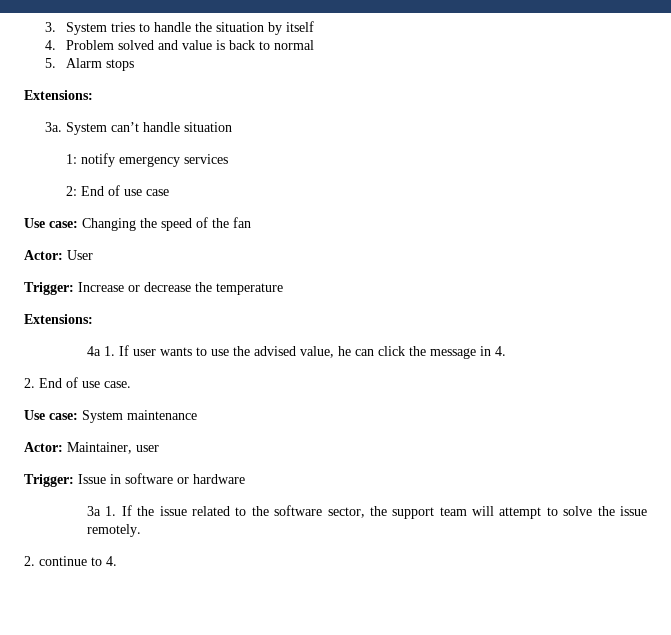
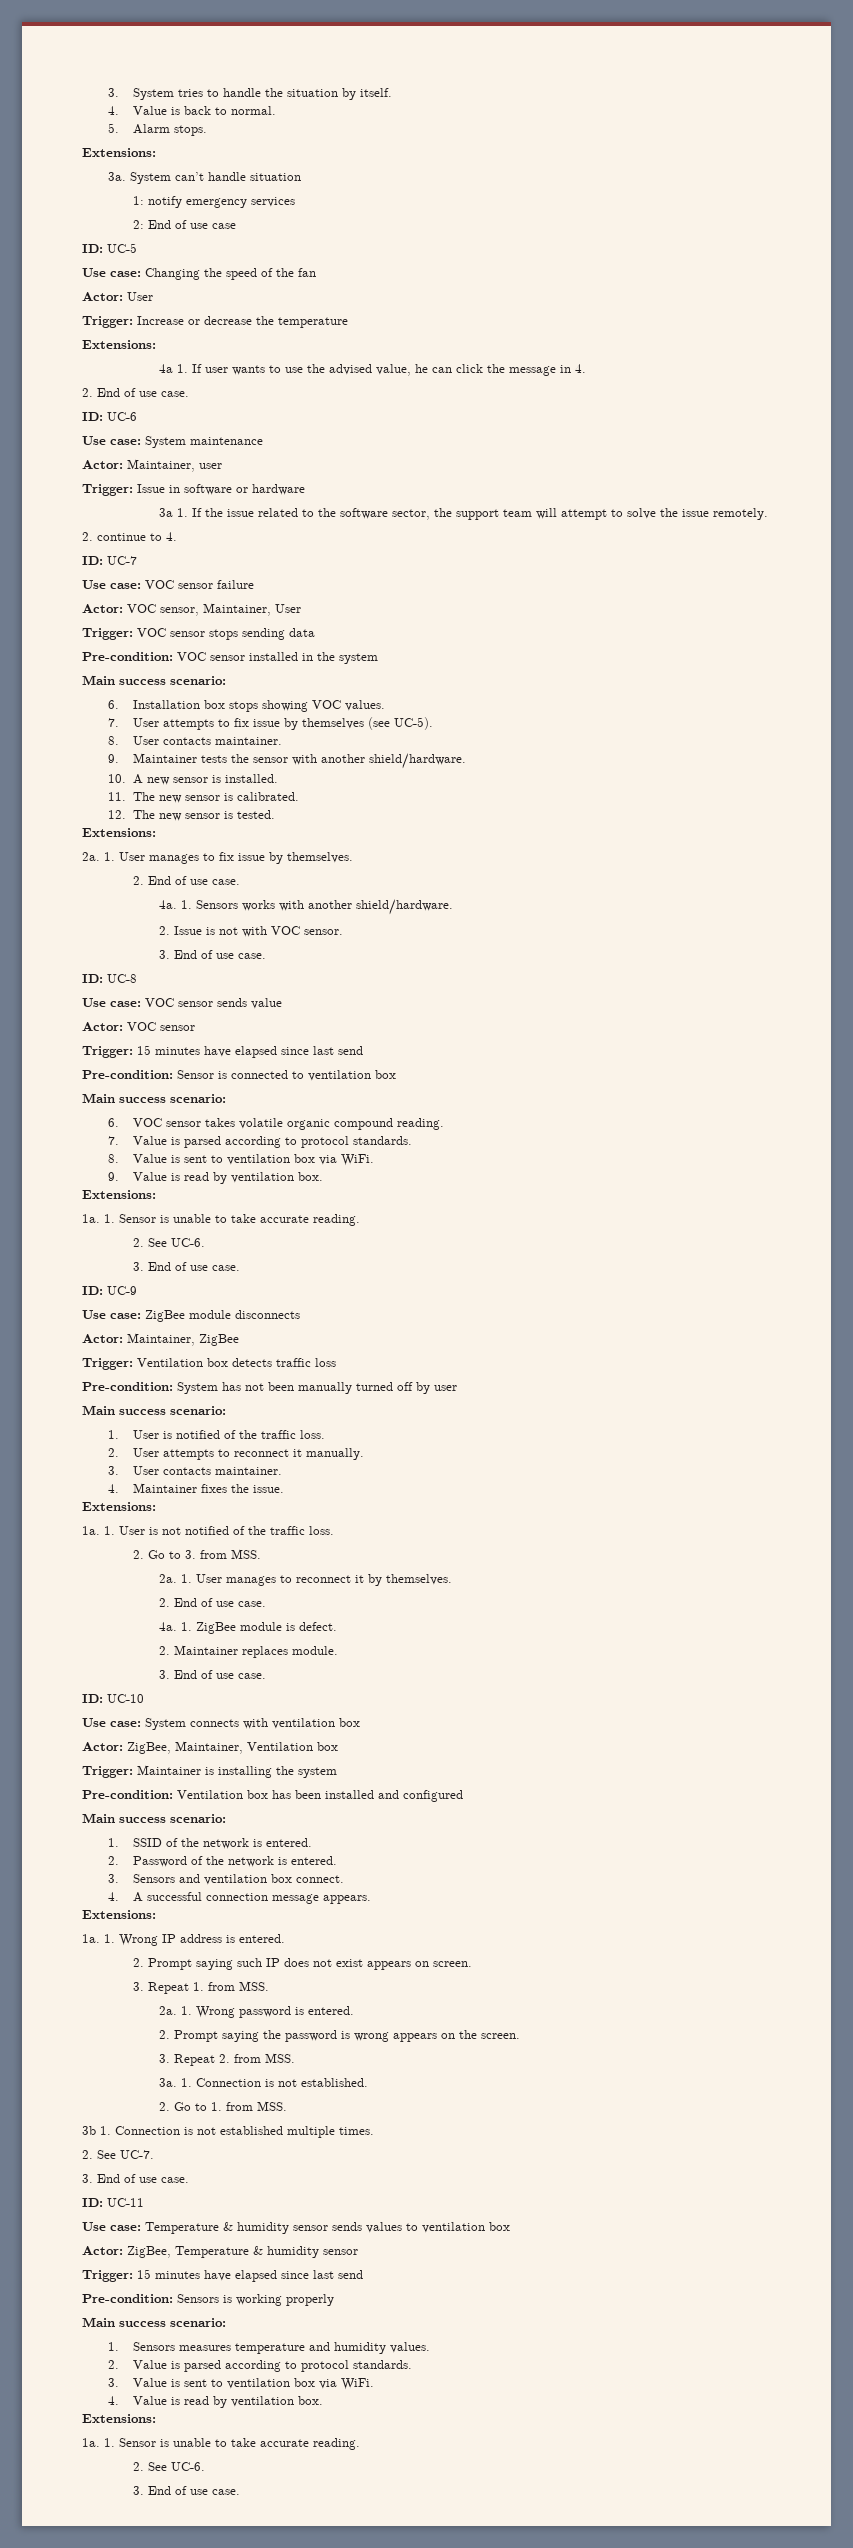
[286,21,315,32] [45,40,213,50] itself // 4. Problem solved and value -> [360,88,393,97] [107,106,168,115] itself. // 4. Value
[274,40,315,50] normal -> [231,106,277,115] normal.
[106,59,135,71] stops -> [174,125,208,136] stops.
(170, 192) none -> [82,243,137,253] // ID: UC-5
(131, 384) none -> [82,412,137,421] // ID: UC-6
(117, 561) none -> [82,556,137,565] [82,580,254,589] [82,603,301,616] [82,628,315,640] [82,652,378,664] [82,675,226,685] [107,700,386,712] [107,717,434,730] [107,736,283,745] [107,753,467,769] [107,774,279,785] [107,792,300,803] [107,810,276,821] [82,828,156,837] [82,852,353,864] [133,876,241,885] [158,899,453,915] [158,926,343,937] [158,950,266,959] [82,974,137,983] [82,998,282,1009] [82,1022,195,1031] [82,1045,363,1058] [82,1070,396,1081] [82,1093,226,1103] [107,1118,445,1130] [107,1136,413,1148] [107,1154,375,1166] [107,1172,324,1184] [82,1190,156,1199] [82,1214,360,1226] [133,1238,206,1247] [133,1262,241,1271] [82,1286,137,1295] [82,1310,300,1322] [82,1333,239,1346] [82,1358,336,1370] [82,1382,457,1394] [82,1405,226,1415] [107,1430,326,1439] [107,1448,365,1460] [107,1466,283,1475] [107,1483,285,1493] [82,1502,156,1511] [82,1526,334,1535] [133,1549,262,1559] [158,1574,452,1586] [158,1598,266,1607] [158,1622,337,1634] [158,1645,338,1658] [158,1670,266,1679] [82,1694,144,1703] [82,1718,360,1730] [82,1741,338,1754] [82,1765,337,1778] [82,1790,463,1802] [82,1813,226,1823] [107,1838,313,1849] [107,1856,338,1867] [107,1874,345,1885] [107,1892,372,1904] [82,1910,156,1919] [82,1934,285,1946] [133,1958,473,1970] [133,1981,270,1994] [158,2006,354,2018] [158,2030,520,2042] [158,2053,295,2066] [158,2078,368,2087] [158,2101,287,2111] [82,2126,374,2138] [82,2150,154,2159] [82,2174,189,2183] [82,2198,144,2207] [82,2222,510,2234] [82,2246,358,2258] [82,2269,363,2282] [82,2294,334,2306] [82,2317,226,2327] [107,2342,431,2354] [107,2360,413,2372] [107,2378,375,2390] [107,2396,324,2408] [82,2414,156,2423] [82,2438,360,2450] [133,2462,206,2471] [133,2486,241,2495] // ID: UC-7 // Use case: VOC sensor failure // Actor: VOC sensor, Maintainer, User // Trigger: VOC sensor stops sending data // Pre-condition: VOC sensor installed in the system // Main success scenario: // 6. Installation box stops showing VOC values. // 7. User attempts to fix issue by themselves (see UC-5). // 8. User contacts maintainer. // 9. Maintainer tests the sensor with another shield/hardware. // 10. A new sensor is installed. // 11. The new sensor is calibrated. // 12. The new sensor is tested. // Extensions: // 2a. 1. User manages to fix issue by themselves. // 2. End of use case. // 4a. 1. Sensors works with another shield/hardware. // 2. Issue is not with VOC sensor. // 3. End of use case. // ID: UC-8 // Use case: VOC sensor sends value // Actor: VOC sensor // Trigger: 15 minutes have elapsed since last send // Pre-condition: Sensor is connected to ventilation box // Main success scenario: // 6. VOC sensor takes volatile organic compound reading. // 7. Value is parsed according to protocol standards. // 8. Value is sent to ventilation box via WiFi. // 9. Value is read by ventilation box. // Extensions: // 1a. 1. Sensor is unable to take accurate reading. // 2. See UC-6. // 3. End of use case. // ID: UC-9 // Use case: ZigBee module disconnects // Actor: Maintainer, ZigBee // Trigger: Ventilation box detects traffic loss // Pre-condition: System has not been manually turned off by user // Main success scenario: // 1. User is notified of the traffic loss. // 2. User attempts to reconnect it manually. // 3. User contacts maintainer. // 4. Maintainer fixes the issue. // Extensions: // 1a. 1. User is not notified of the traffic loss. // 2. Go to 3. from MSS. // 2a. 1. User manages to reconnect it by themselves. // 2. End of use case. // 4a. 1. ZigBee module is defect. // 2. Maintainer replaces module. // 3. End of use case. // ID: UC-10 // Use case: System connects with ventilation box // Actor: ZigBee, Maintainer, Ventilation box // Trigger: Maintainer is installing the system // Pre-condition: Ventilation box has been installed and configured // Main success scenario: // 1. SSID of the network is entered. // 2. Password of the network is entered. // 3. Sensors and ventilation box connect. // 4. A successful connection message appears. // Extensions: // 1a. 1. Wrong IP address is entered. // 2. Prompt saying such IP does not exist appears on screen. // 3. Repeat 1. from MSS. // 2a. 1. Wrong password is entered. // 2. Prompt saying the password is wrong appears on the screen. // 3. Repeat 2. from MSS. // 3a. 1. Connection is not established. // 2. Go to 1. from MSS. // 3b 1. Connection is not established multiple times. // 2. See UC-7. // 3. End of use case. // ID: UC-11 // Use case: Temperature & humidity sensor sends values to ventilation box // Actor: ZigBee, Temperature & humidity sensor // Trigger: 15 minutes have elapsed since last send // Pre-condition: Sensors is working properly // Main success scenario: // 1. Sensors measures temperature and humidity values. // 2. Value is parsed according to protocol standards. // 3. Value is sent to ventilation box via WiFi. // 4. Value is read by ventilation box. // Extensions: // 1a. 1. Sensor is unable to take accurate reading. // 2. See UC-6. // 3. End of use case.

